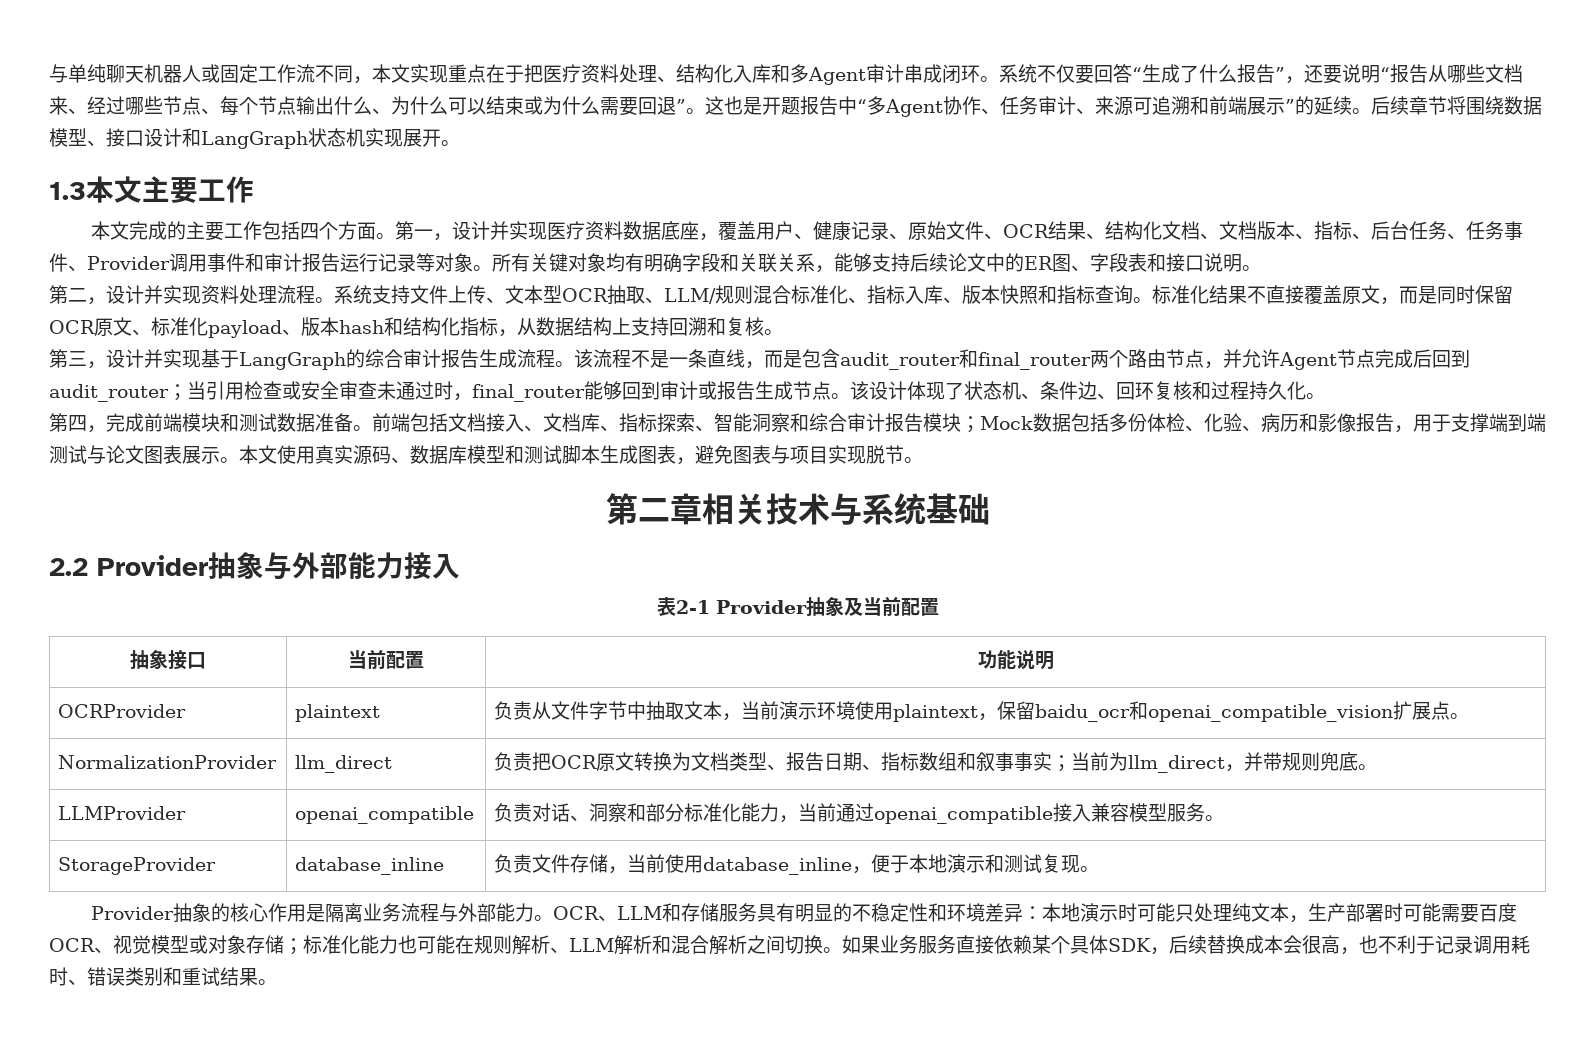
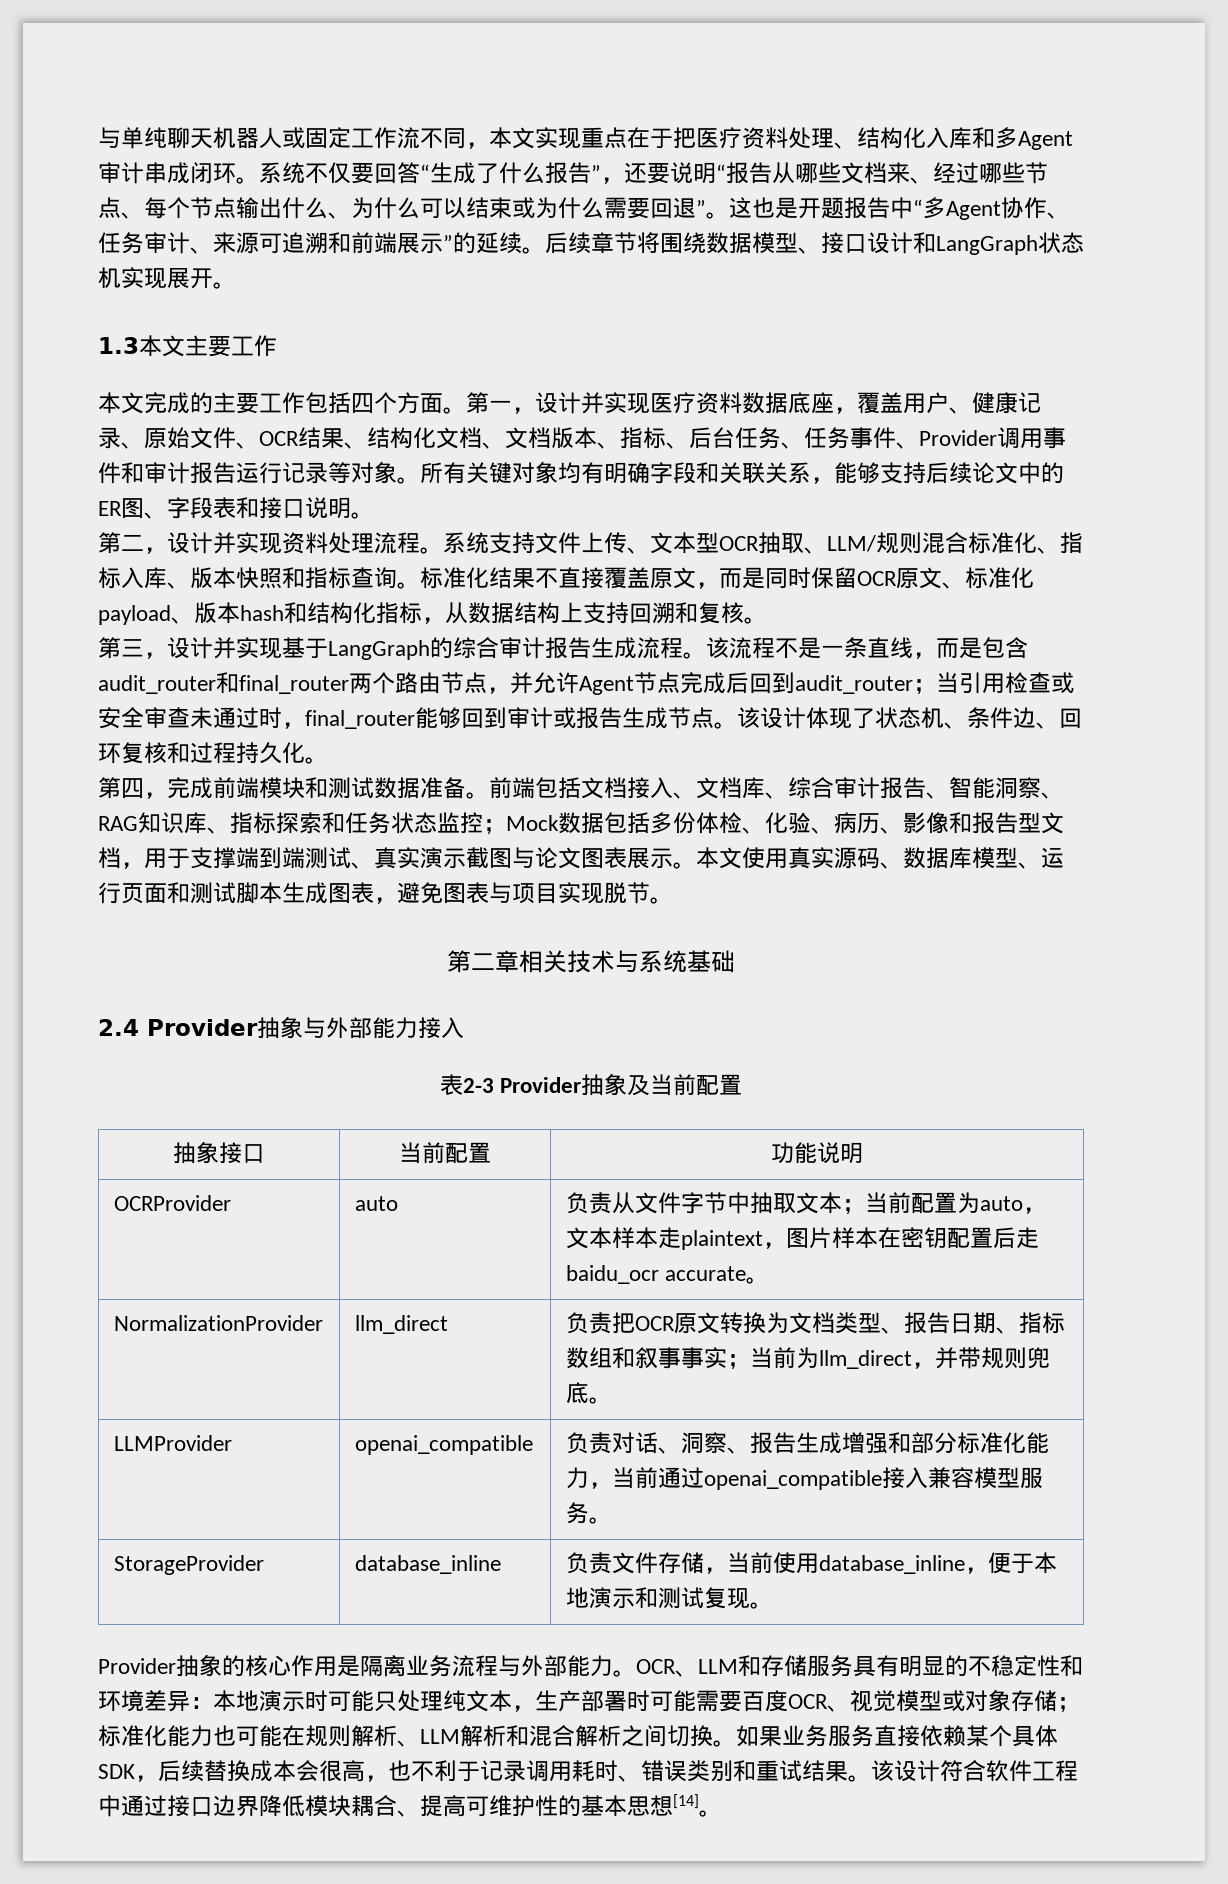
[619,413,961,433] 指标探索、智能洞察和综合审计报告模块 -> [788,777,1064,799] [98,812,483,834] 综合审计报告、智能洞察、RAG知识库、指标探索和任务状态监控
[1299,413,1394,432] 和影像报告 -> [880,812,1064,834] [98,847,121,869] 、影像和报告型文档
(87, 454) none -> [351,847,512,869] 、真实演示截图
(505, 454) none -> [1018,847,1064,869] [98,882,167,904] 、运行页面
[49,558,88,576] 2.2 -> [98,1019,139,1036] 2.4
[675,600,710,614] 2-1 -> [462,1078,494,1093] 2-3
[295,704,381,722] plaintext -> [354,1196,398,1211] auto
[722,701,1451,722] ，当前演示环境使用plaintext，保留baidu_ocr和openai_compatible_vision扩展点 -> [841,1192,1046,1214] [565,1227,1039,1250] [565,1265,747,1284] ；当前配置为auto，文本样本走plaintext，图片样本在密钥配置后走baidu_ocr accurate
(628, 813) none -> [726,1432,888,1454] 、报告生成增强
(277, 982) none -> [871,1760,1078,1782] [98,1794,699,1817] [699,1810,722,1817] 该设计符合软件工程中通过接口边界降低模块耦合、提高可维护性的基本思想[14]。

